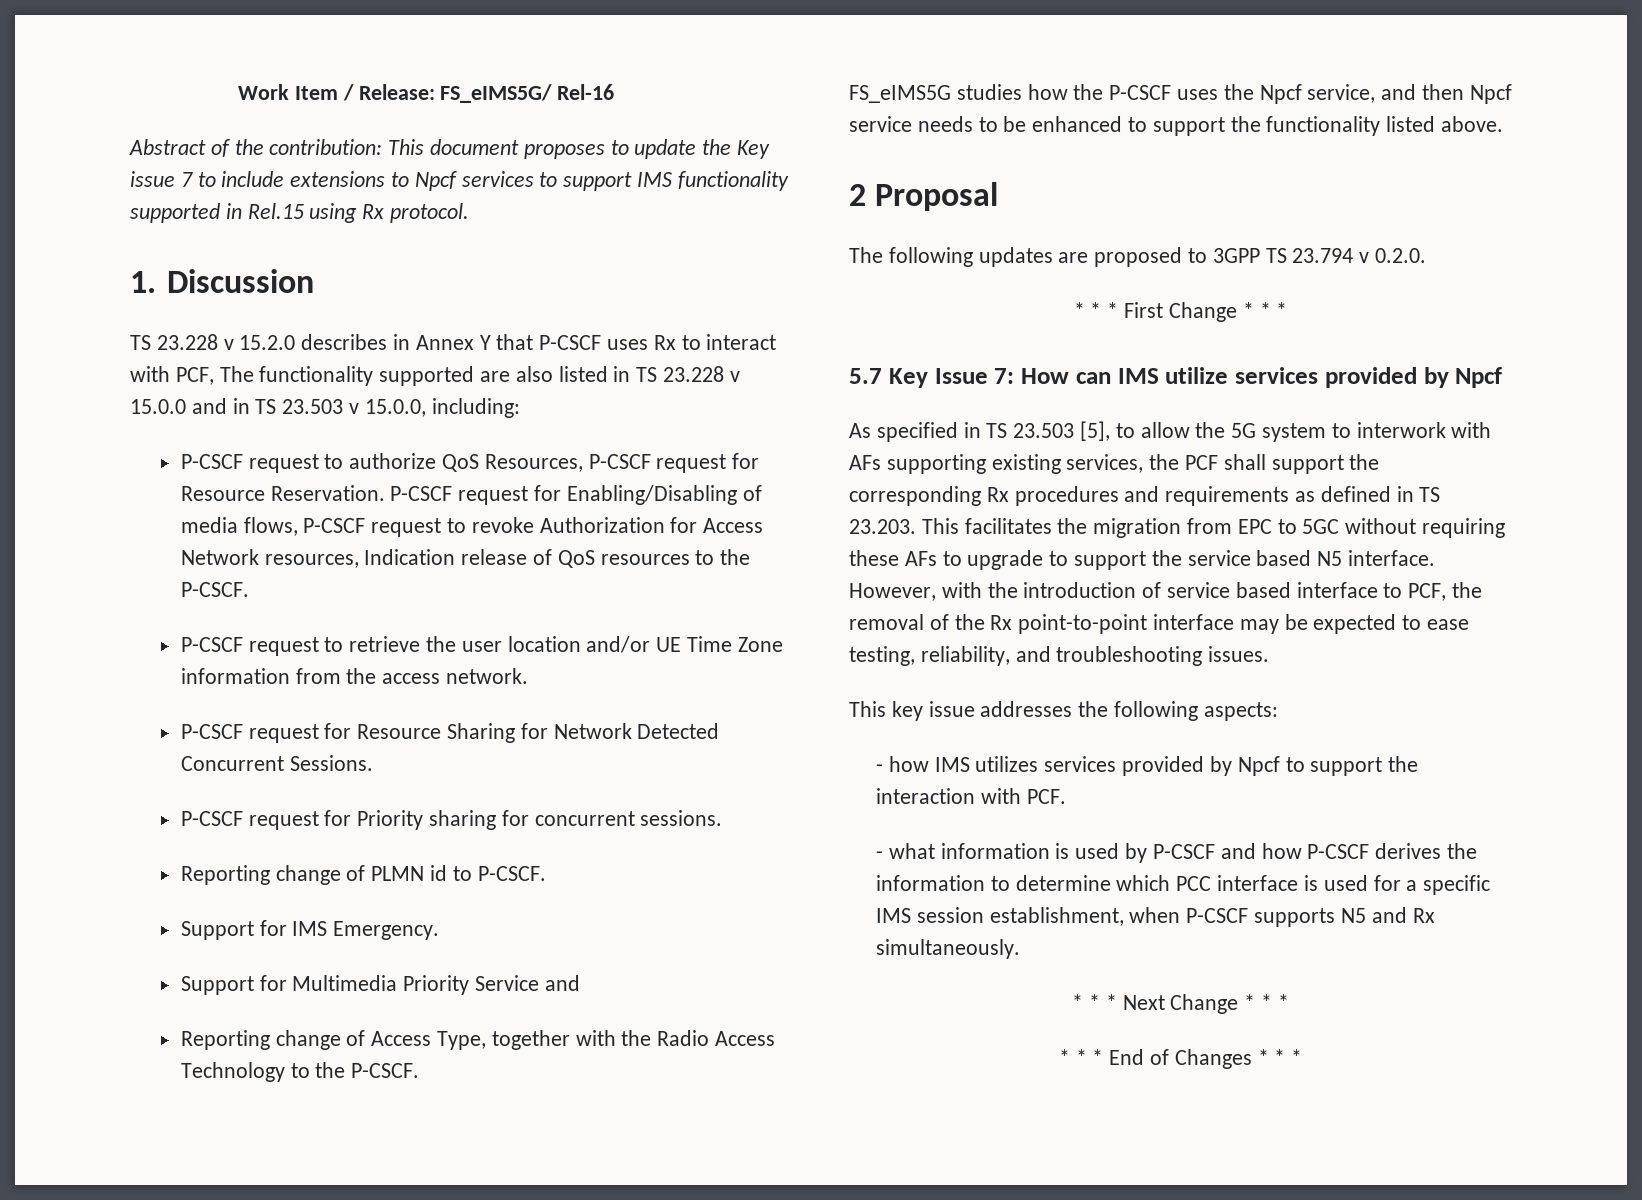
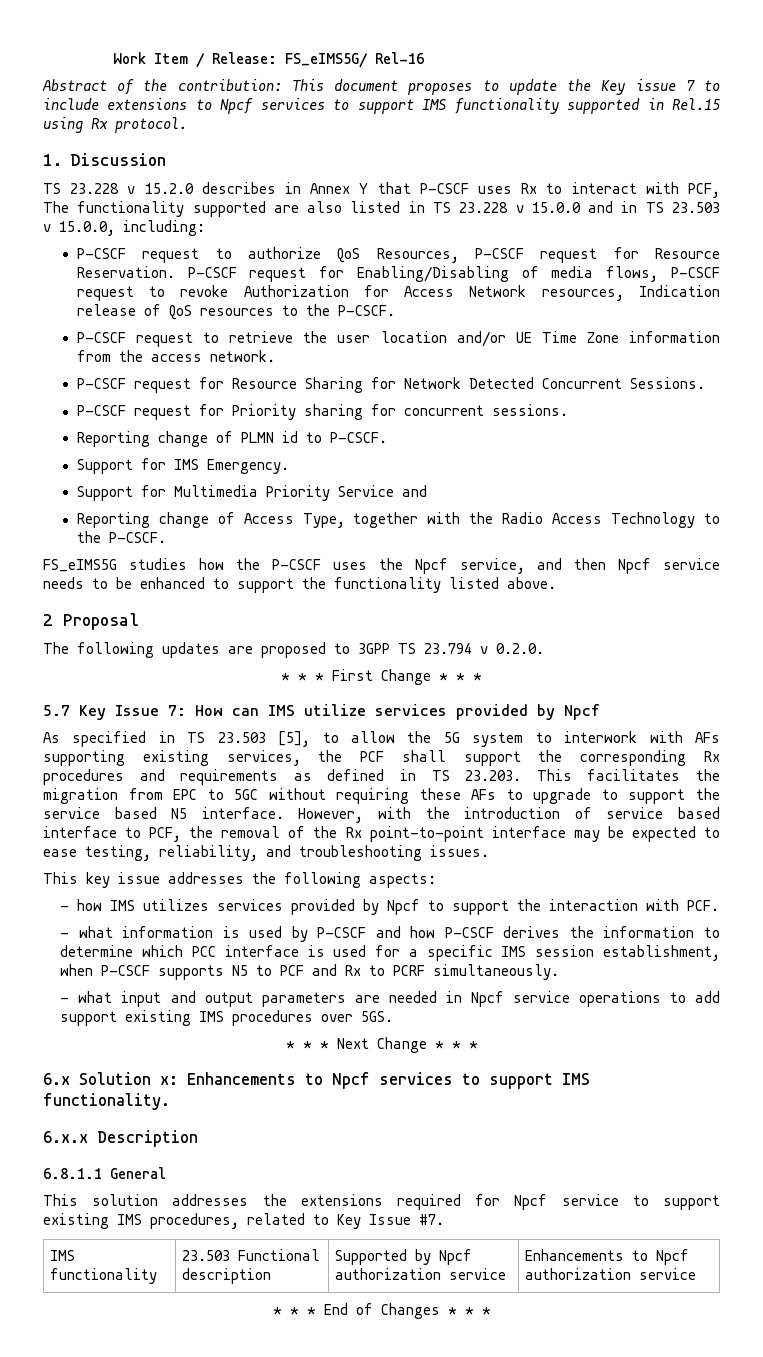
[1371,907,1435,923] [876,939,1021,959] and Rx simultaneously. -> [256,964,560,980] [60,991,720,1007] [60,1010,394,1026] to PCF and Rx to PCRF simultaneously. // - what input and output parameters are needed in Npcf service operations to add support existing IMS procedures over 5GS.
(1289, 1002) none -> [43,1072,590,1089] [43,1093,170,1110] [43,1130,198,1147] [43,1167,166,1179] [43,1194,721,1210] [43,1213,444,1229] [49,1250,75,1261] [49,1268,157,1284] [181,1249,320,1261] [181,1268,271,1284] [334,1249,472,1265] [334,1268,506,1280] [524,1249,689,1265] [524,1268,696,1280] // 6.x Solution x: Enhancements to Npcf services to support IMS functionality. // 6.x.x Description // 6.8.1.1 General // This solution addresses the extensions required for Npcf service to support existing IMS procedures, related to Key Issue #7. // IMS functionality | 23.503 Functional description | Supported by Npcf authorization service | Enhancements to Npcf authorization service

